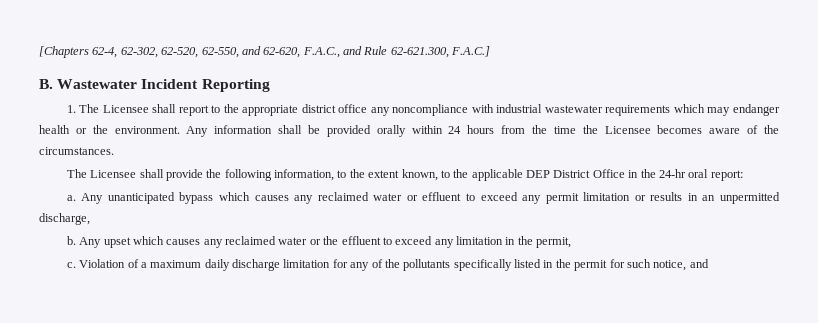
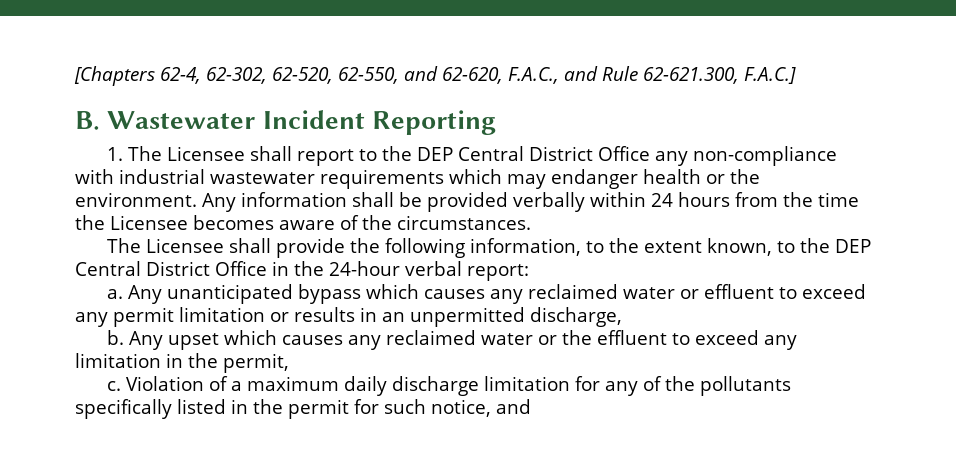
[242,104,469,116] appropriate district office any noncompliance -> [417,146,838,166] DEP Central District Office any non-compliance
[376,125,406,137] orally -> [513,192,585,212] verbally
[471,169,551,181] applicable DEP -> [835,239,872,253] [75,261,141,276] DEP Central
[658,169,709,178] 24-hr oral -> [329,261,462,276] 24-hour verbal

